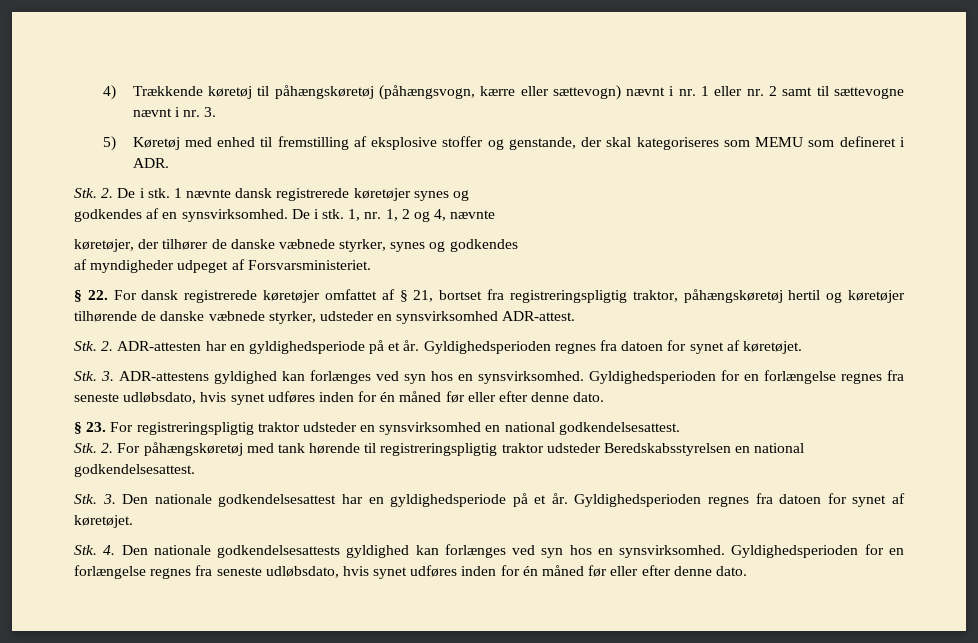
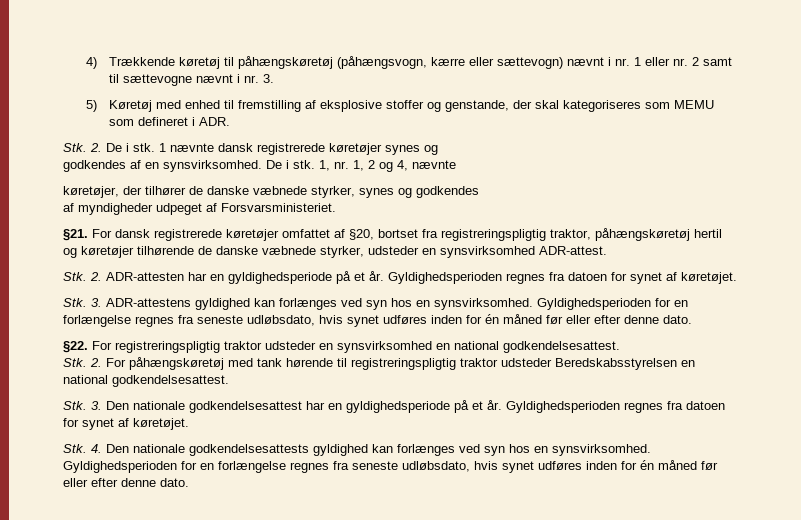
[74,290,108,302] § 22. -> [63,229,88,241] §21.
[399,290,434,302] § 21, -> [349,229,374,240] §20,
[74,422,107,434] § 23. -> [63,341,88,353] §22.

